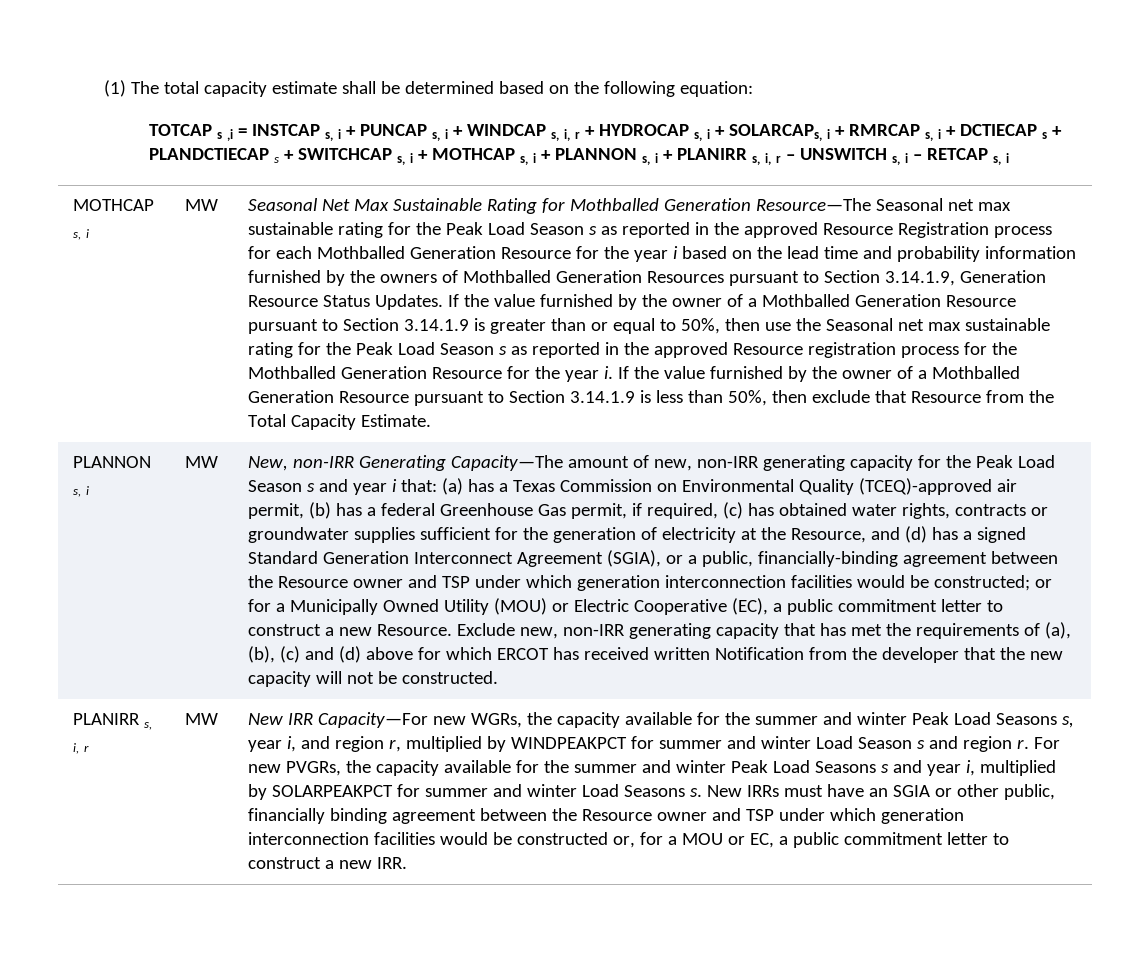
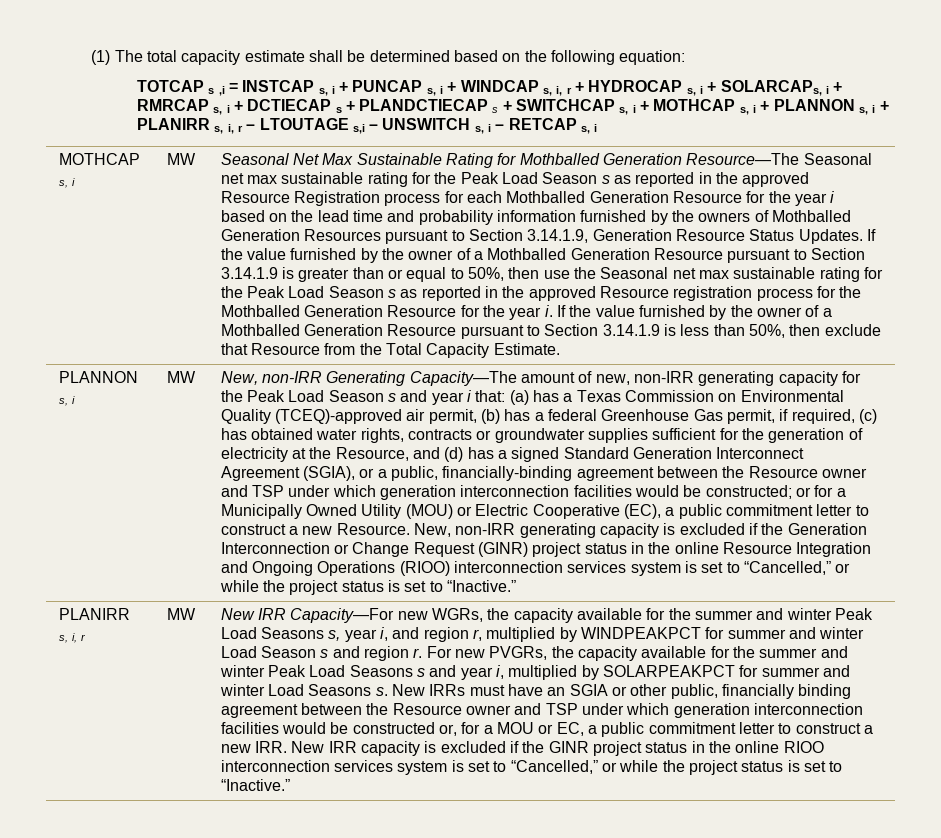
(796, 157) none -> [259,118,379,134] LTOUTAGE s,i –
[456,622,1071,639] [247,646,1063,663] [247,671,498,687] Exclude new, non-IRR generating capacity that has met the requirements of (a), (b), (c) and (d) above for which ERCOT has received written Notification from the developer that the new capacity will not be constructed. -> [413,523,867,538] [220,542,872,557] [220,561,851,576] [219,580,516,595] New, non-IRR generating capacity is excluded if the Generation Interconnection or Change Request (GINR) project status in the online Resource Integration and Ongoing Operations (RIOO) interconnection services system is set to “Cancelled,” or while the project status is set to “Inactive.”
(407, 863) none -> [291,741,824,756] [220,760,843,775] [220,779,290,791] New IRR capacity is excluded if the GINR project status in the online RIOO interconnection services system is set to “Cancelled,” or while the project status is set to “Inactive.”

